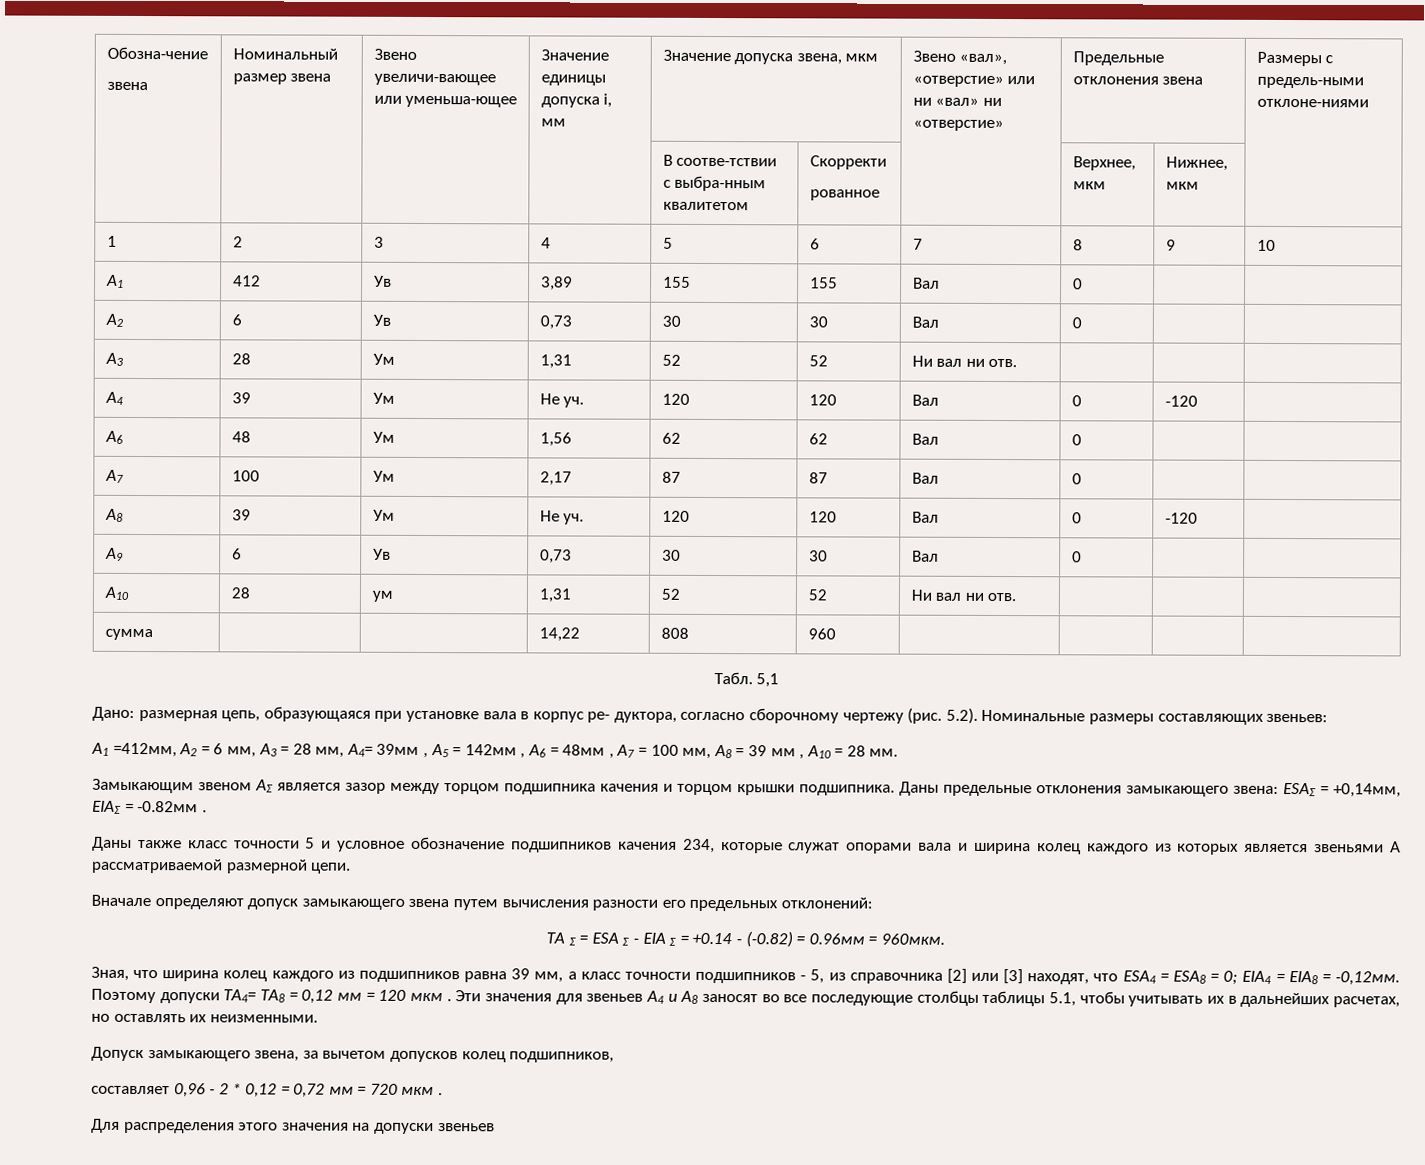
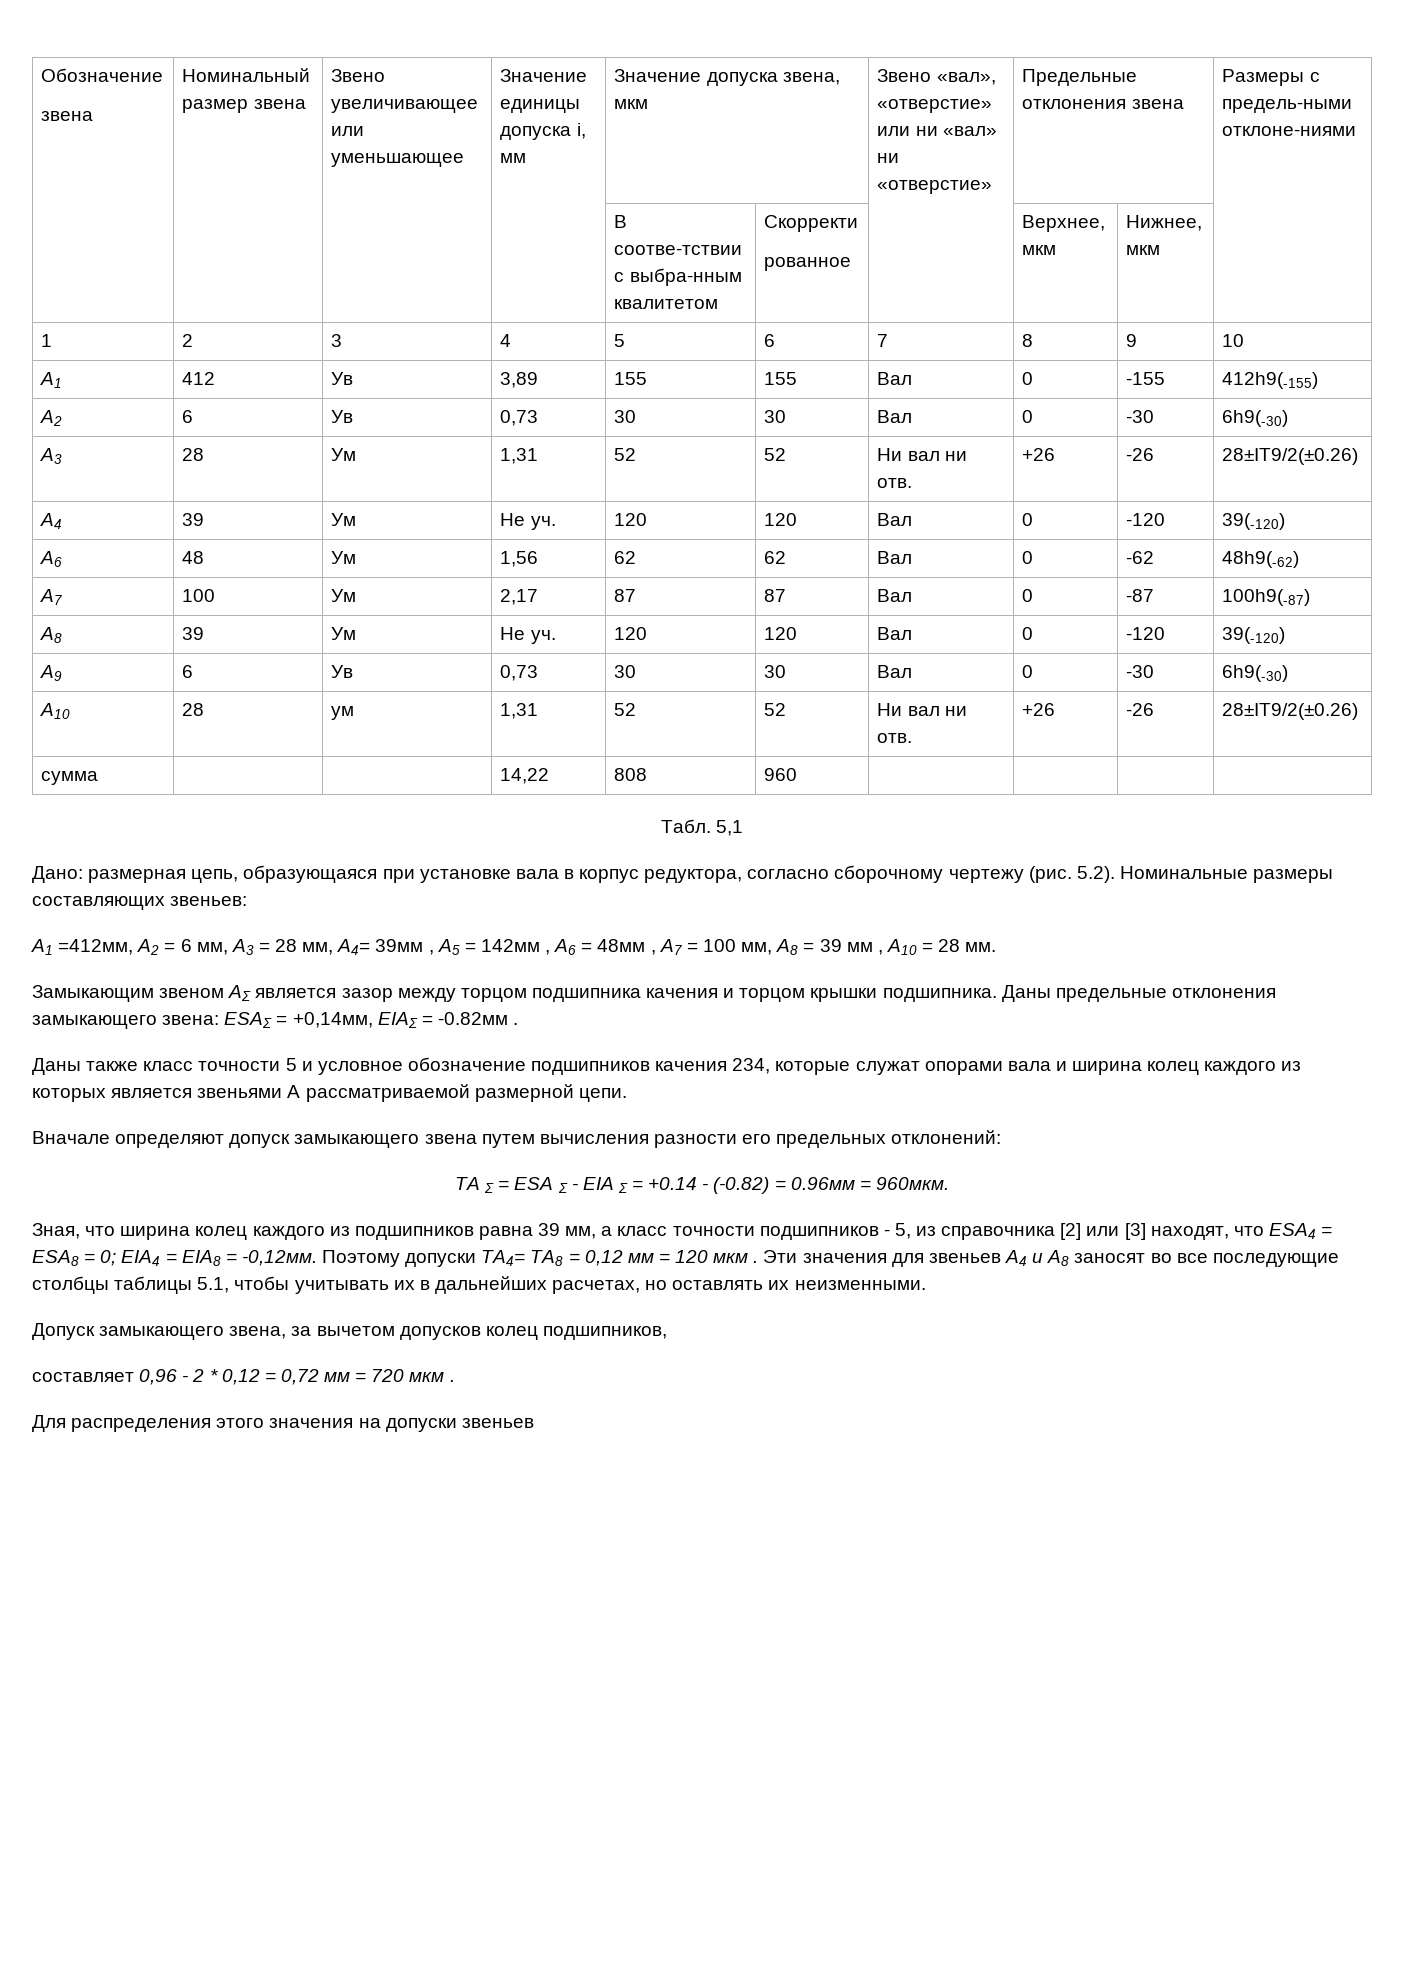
[106,46,208,60] Обозна-чение -> [41,68,164,82] Обозначение
[373,73,496,86] [373,95,518,108] увеличи-вающее или уменьша-ющее -> [331,99,479,113] [331,126,365,136] [331,153,465,167] увеличивающее или уменьшающее
(1083, 284) | -> [1126,372,1166,385] [1222,372,1319,389] -155 | 412h9(-155)
(1082, 323) | -> [1126,410,1155,423] [1222,410,1289,427] -30 | 6h9(-30)
(1018, 363) | | -> [1022,448,1056,461] [1126,448,1155,461] [1222,448,1359,465] +26 | -26 | 28±IT9/2(±0.26)
(1198, 401) none -> [1222,513,1286,530] 39(-120)
(1082, 440) | -> [1126,551,1155,564] [1222,551,1300,568] -62 | 48h9(-62)
(1082, 479) | -> [1126,589,1155,602] [1222,589,1311,606] -87 | 100h9(-87)
(1198, 518) none -> [1222,627,1286,644] 39(-120)
(1082, 557) | -> [1126,665,1155,678] [1222,665,1289,682] -30 | 6h9(-30)
(1017, 597) | | -> [1022,703,1056,716] [1126,703,1155,716] [1222,703,1359,720] +26 | -26 | 28±IT9/2(±0.26)
[587,711,677,723] ре- дуктора, -> [644,869,743,883] редуктора,

